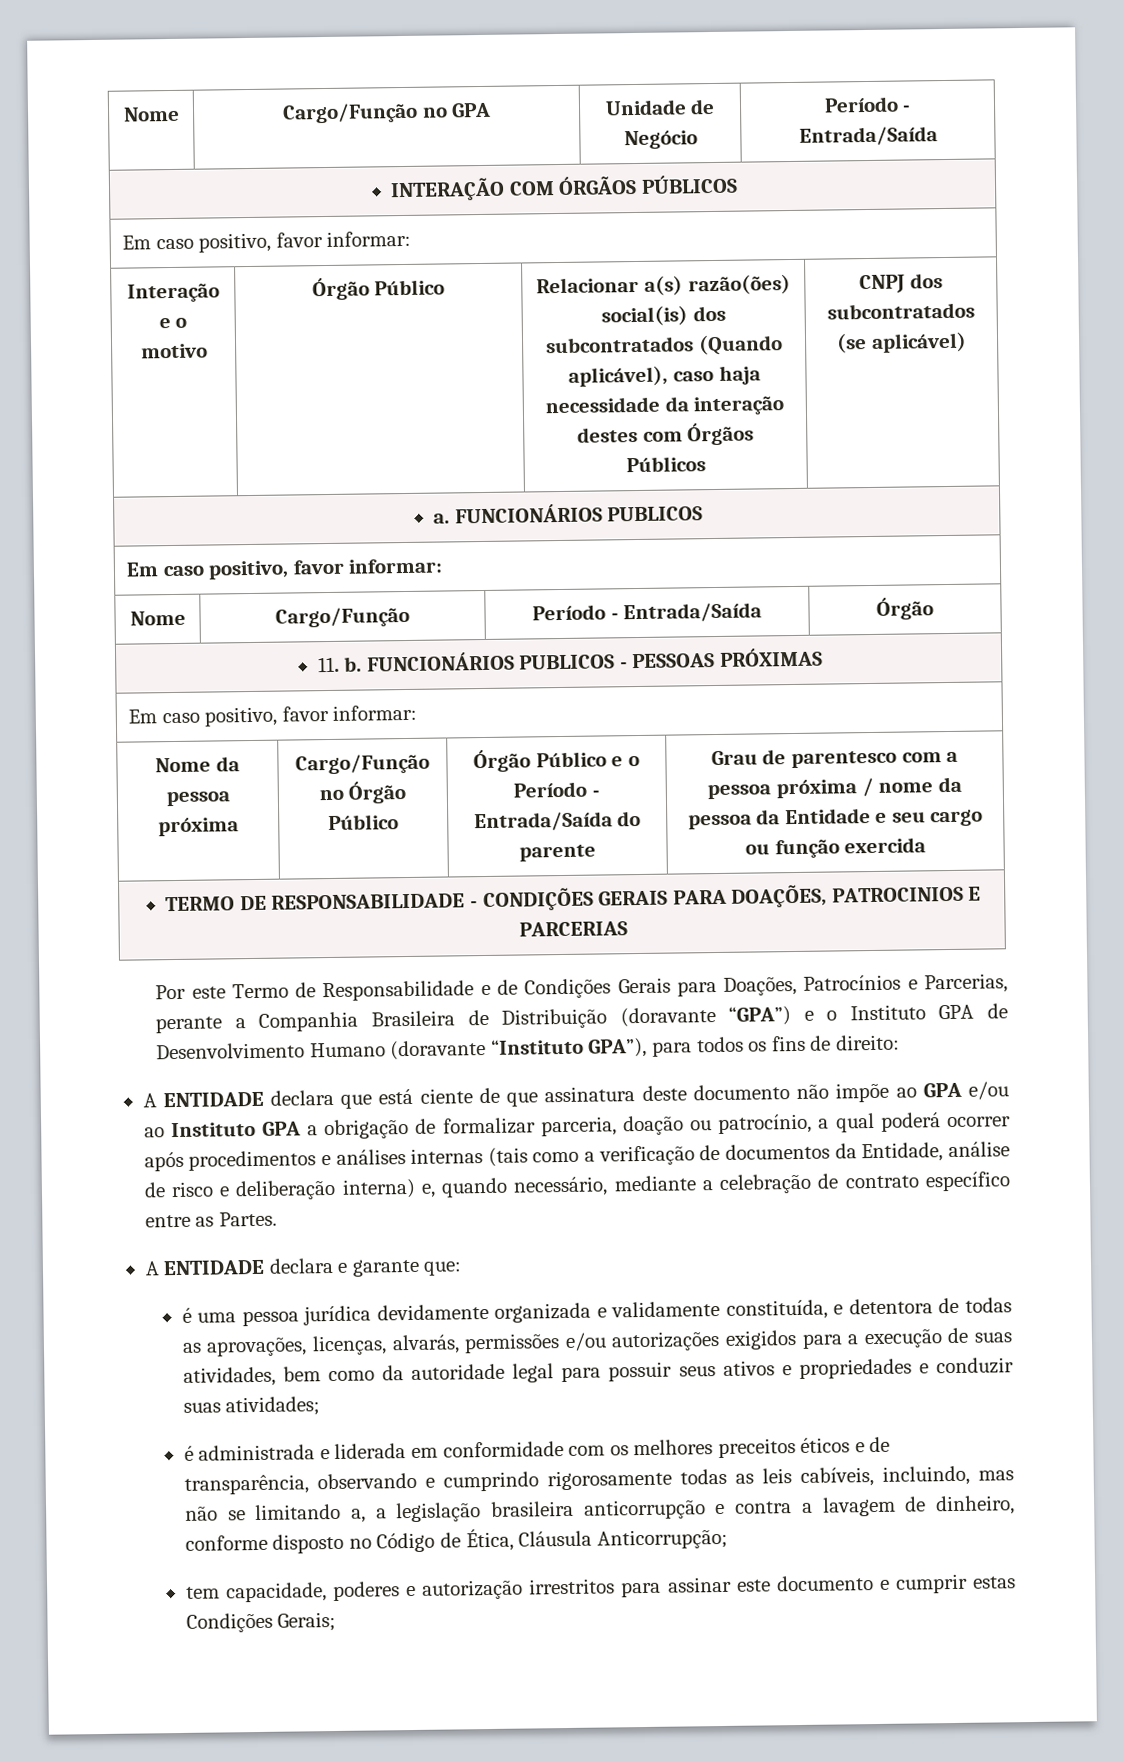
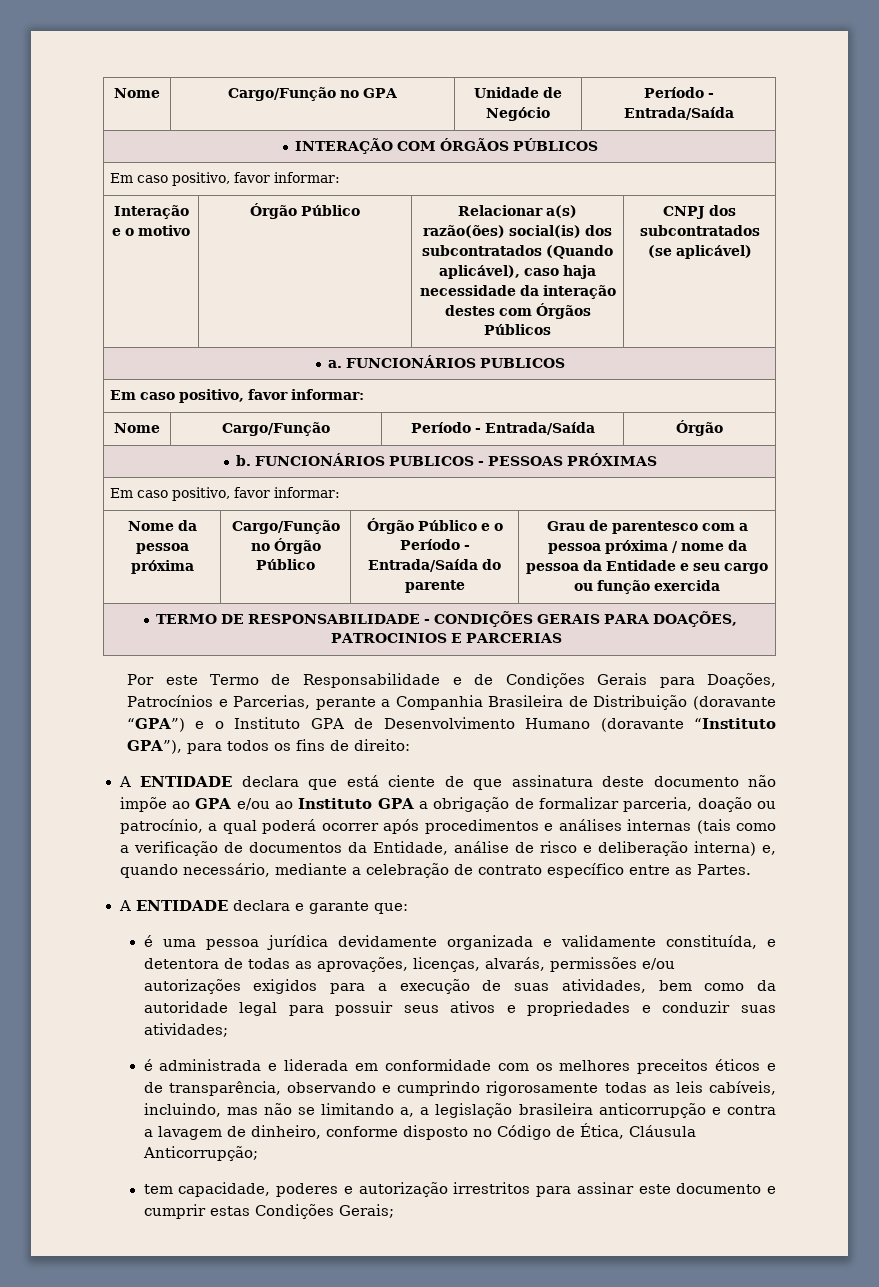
[317,656,340,673] 11. -> (723, 428) none

